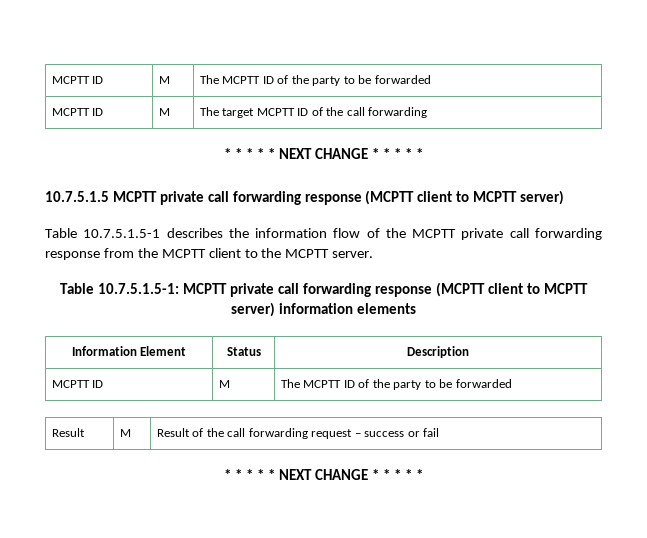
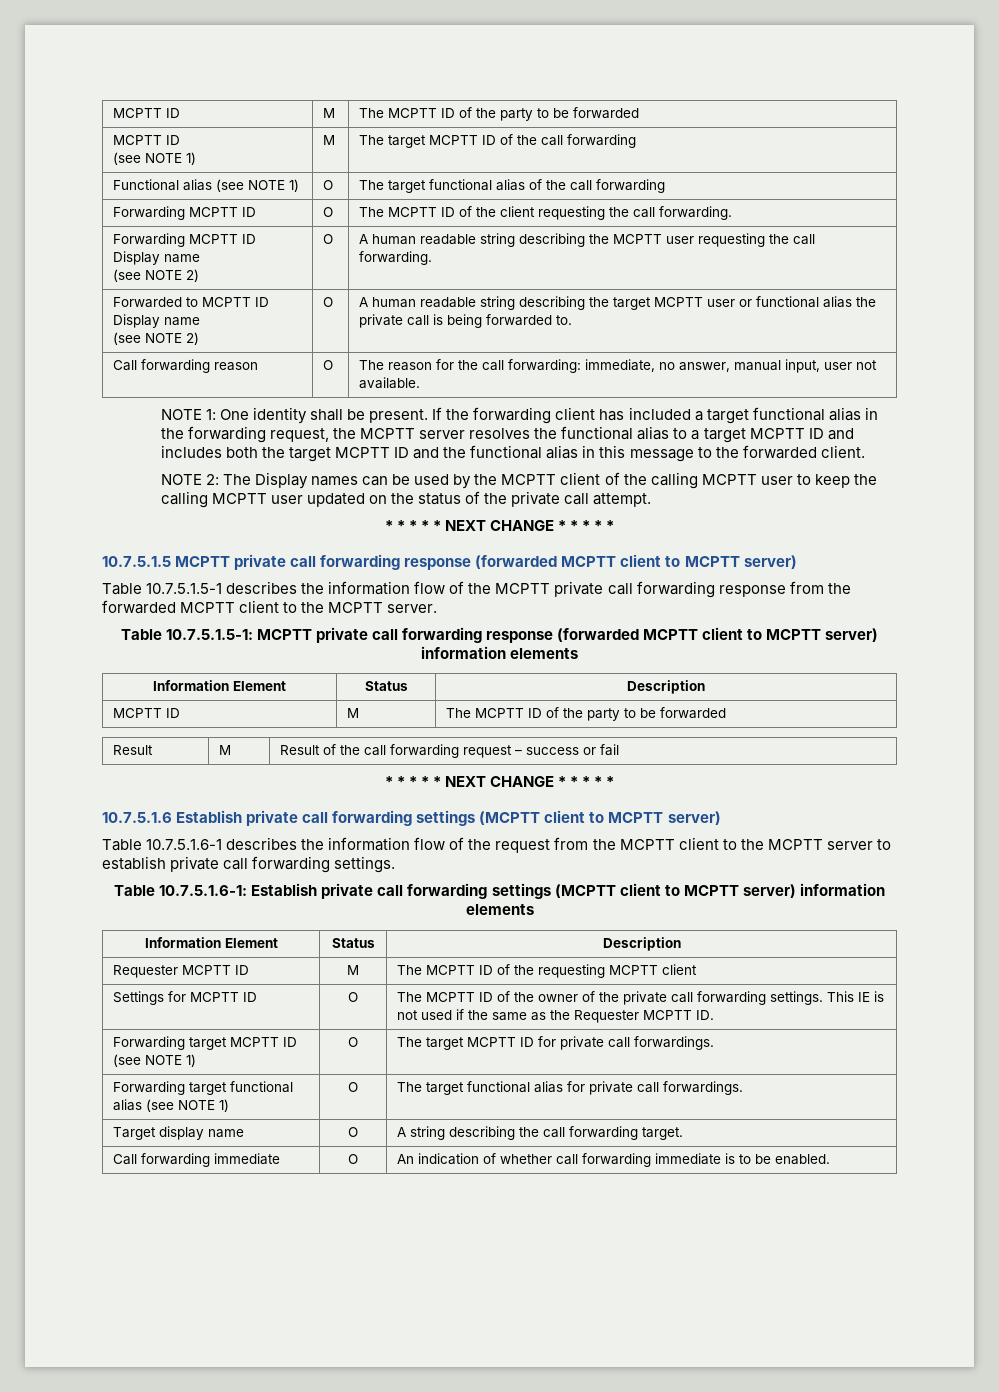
(104, 112) none -> [113,152,197,165] // (see NOTE 1)
(428, 112) none -> [113,179,300,192] [323,180,334,190] [359,179,666,193] [113,206,257,220] [323,207,334,217] [359,206,733,220] [113,233,257,247] [113,251,201,265] [113,269,200,282] [323,234,334,244] [359,233,816,247] [359,251,433,265] [113,297,270,308] [113,314,201,328] [113,332,200,345] [323,297,334,307] [359,296,877,310] [359,314,573,328] [113,359,259,373] [323,360,334,370] [359,359,878,373] [359,377,421,389] [160,407,878,424] [160,426,854,443] [160,445,865,462] [160,472,877,489] [160,491,652,508] // Functional alias (see NOTE 1) | O | The target functional alias of the call forwarding // Forwarding MCPTT ID | O | The MCPTT ID of the client requesting the call forwarding. // Forwarding MCPTT ID Display name // (see NOTE 2) | O | A human readable string describing the MCPTT user requesting the call forwarding. // Forwarded to MCPTT ID Display name // (see NOTE 2) | O | A human readable string describing the target MCPTT user or functional alias the private call is being forwarded to. // Call forwarding reason | O | The reason for the call forwarding: immediate, no answer, manual input, user not available. // NOTE 1: One identity shall be present. If the forwarding client has included a target functional alias in the forwarding request, the MCPTT server resolves the functional alias to a target MCPTT ID and includes both the target MCPTT ID and the functional alias in this message to the forwarded client. // NOTE 2: The Display names can be used by the MCPTT client of the calling MCPTT user to keep the calling MCPTT user updated on the status of the private call attempt.
[365,190,415,205] (MCPTT -> [475,555,617,569] (forwarded MCPTT
(158, 253) none -> [102,600,176,614] forwarded
[435,282,485,297] (MCPTT -> [557,628,699,642] (forwarded MCPTT
(423, 474) none -> [102,810,721,826] [102,837,891,853] [102,856,396,873] [114,883,885,899] [465,904,534,915] [144,937,278,948] [331,938,375,948] [602,937,681,951] [113,965,250,978] [347,965,359,975] [397,964,698,978] [113,991,258,1005] [348,992,358,1002] [397,991,885,1005] [397,1009,715,1023] [113,1036,298,1050] [113,1054,197,1067] [348,1037,358,1047] [397,1036,715,1050] [113,1081,294,1095] [113,1099,230,1112] [348,1082,358,1092] [397,1081,744,1095] [113,1126,245,1140] [348,1127,358,1137] [397,1126,684,1140] [113,1153,281,1167] [348,1154,358,1164] [397,1153,831,1167] // 10.7.5.1.6 Establish private call forwarding settings (MCPTT client to MCPTT server) // Table 10.7.5.1.6-1 describes the information flow of the request from the MCPTT client to the MCPTT server to establish private call forwarding settings. // Table 10.7.5.1.6-1: Establish private call forwarding settings (MCPTT client to MCPTT server) information elements // Information Element | Status | Description // Requester MCPTT ID | M | The MCPTT ID of the requesting MCPTT client // Settings for MCPTT ID | O | The MCPTT ID of the owner of the private call forwarding settings. This IE is not used if the same as the Requester MCPTT ID. // Forwarding target MCPTT ID (see NOTE 1) | O | The target MCPTT ID for private call forwardings. // Forwarding target functional alias (see NOTE 1) | O | The target functional alias for private call forwardings. // Target display name | O | A string describing the call forwarding target. // Call forwarding immediate | O | An indication of whether call forwarding immediate is to be enabled.

